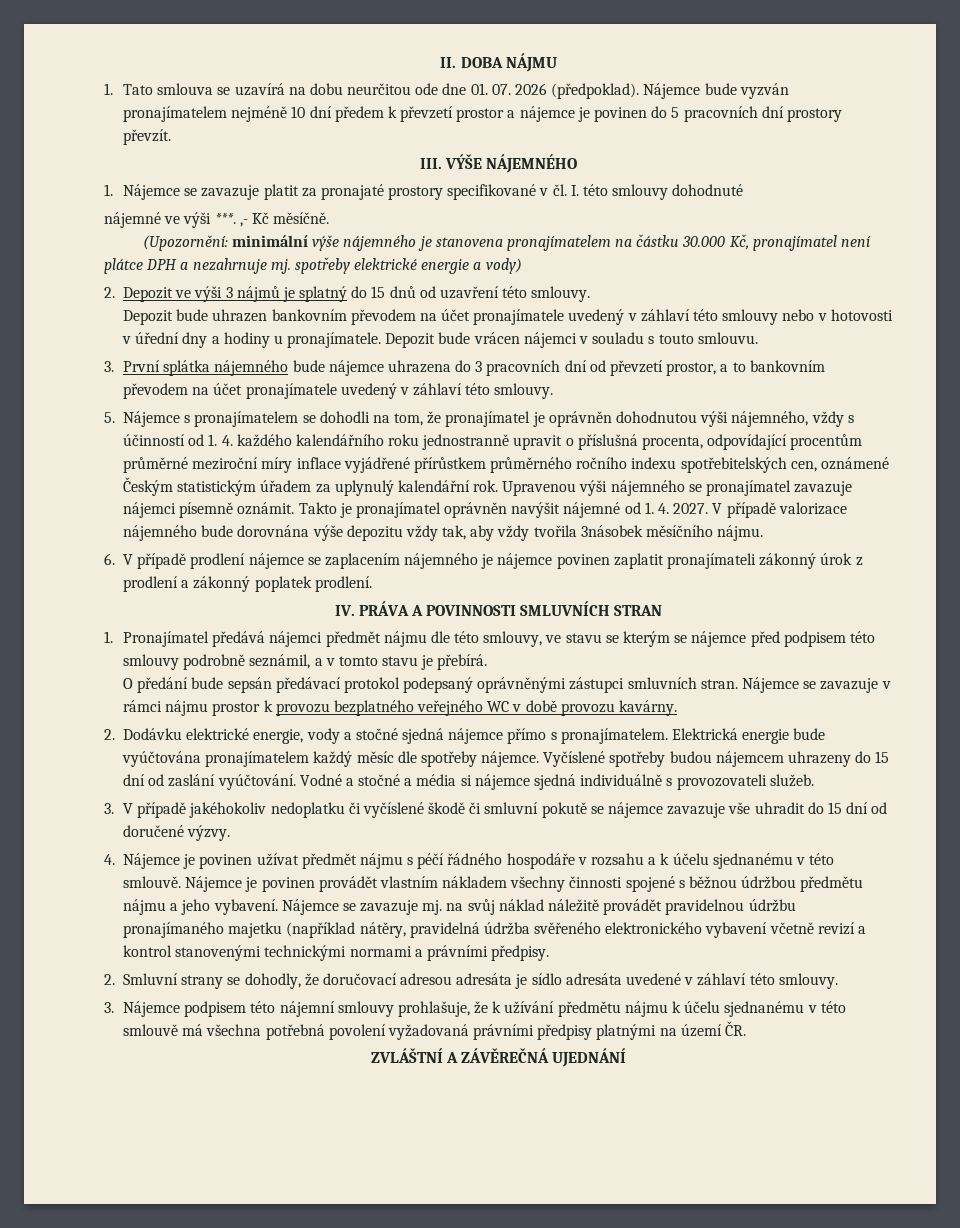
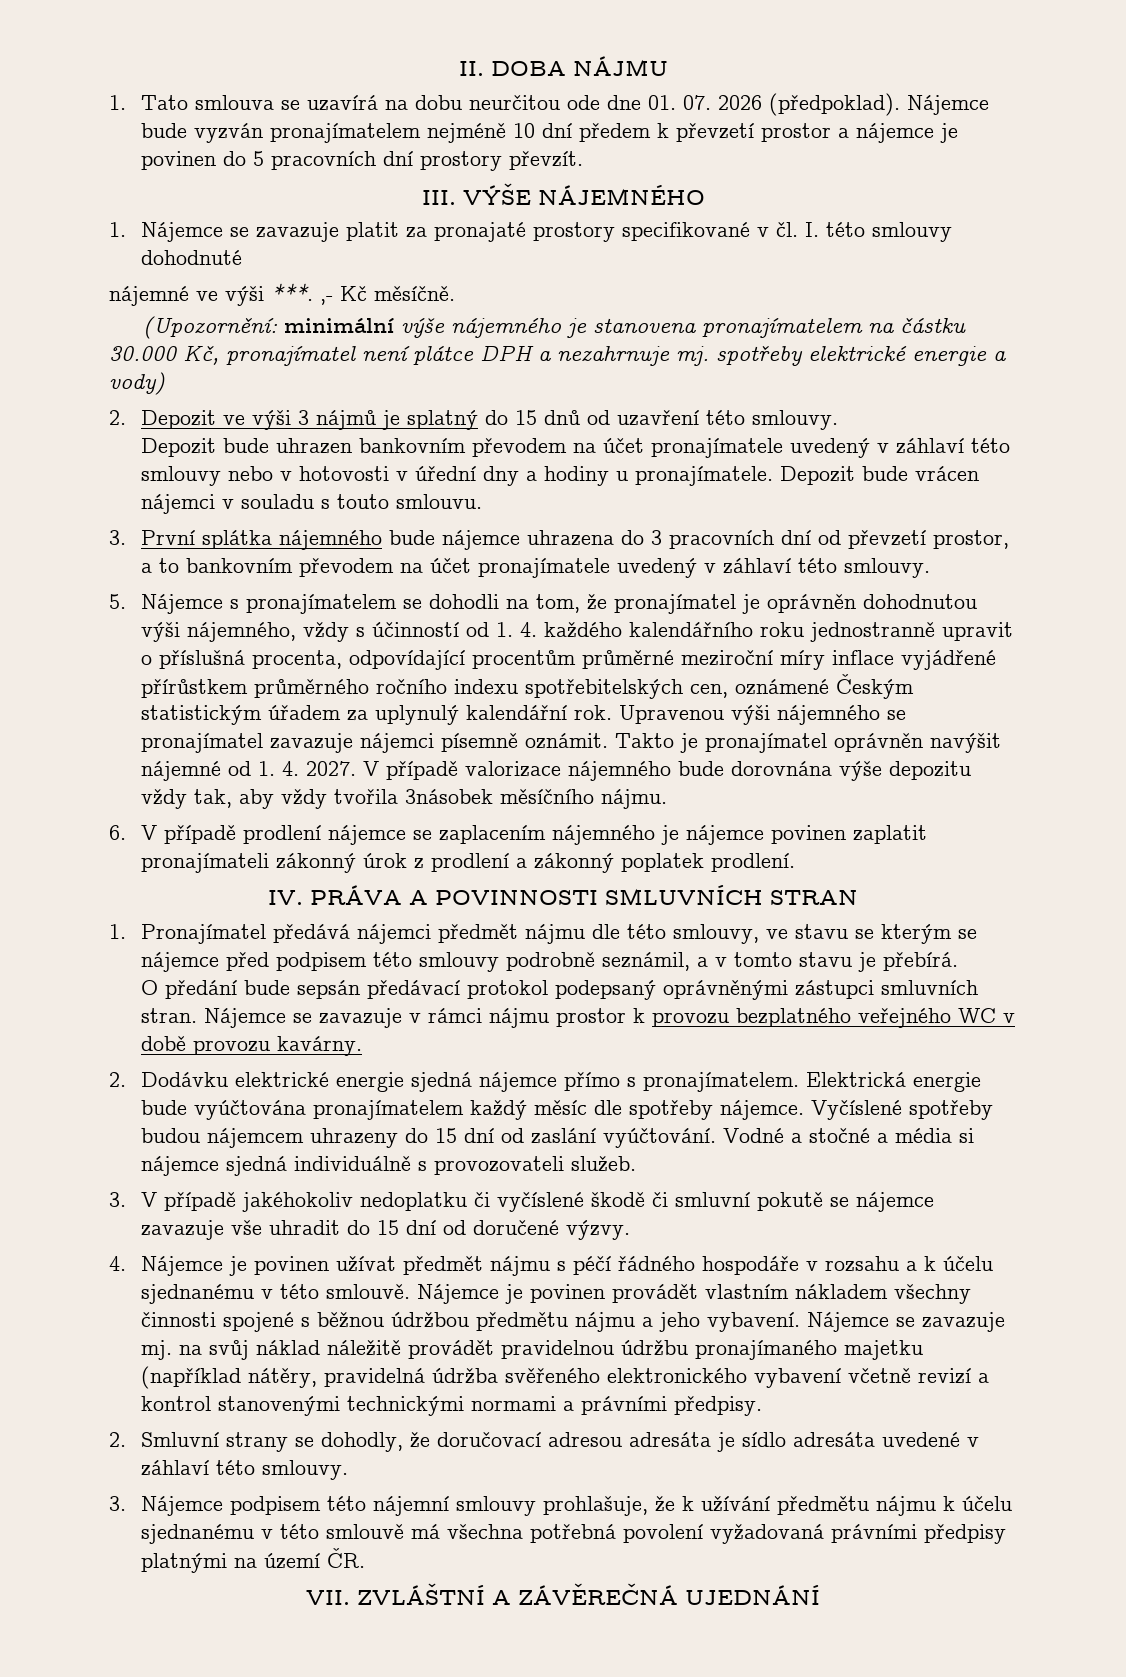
[253,728,398,744] energie, vody a stočné -> [335,1072,404,1092] energie
(746, 1028) none -> [306,1590,350,1605] VII.

